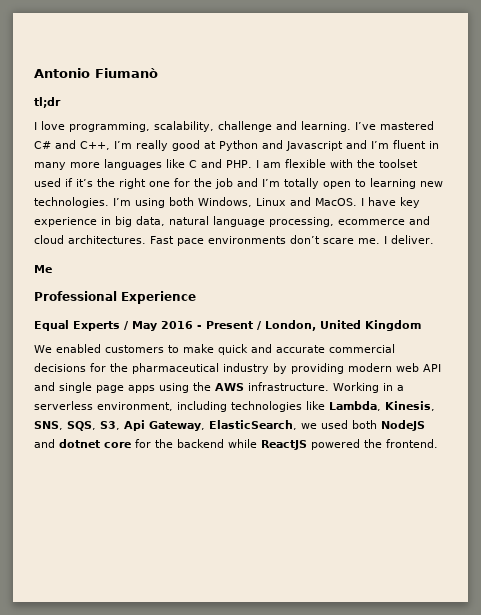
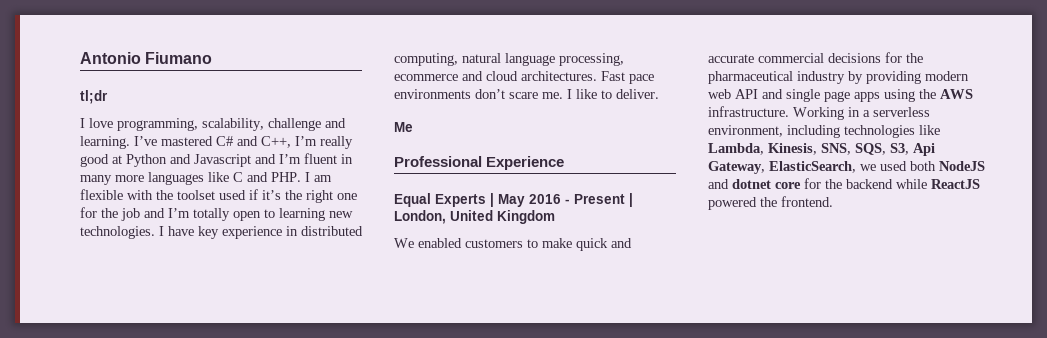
[95,68,158,78] Fiumanò -> [145,52,213,64] Fiumano
[113,197,357,208] I’m using both Windows, Linux and MacOS. -> (155, 232) none
[115,216,165,227] big data, -> [301,226,363,236] [394,53,458,66] distributed computing,
(387, 240) none -> [576,89,612,99] like to
[124,321,129,330] / -> [490,193,494,207] |
[257,321,262,330] / -> [629,193,633,207] |

